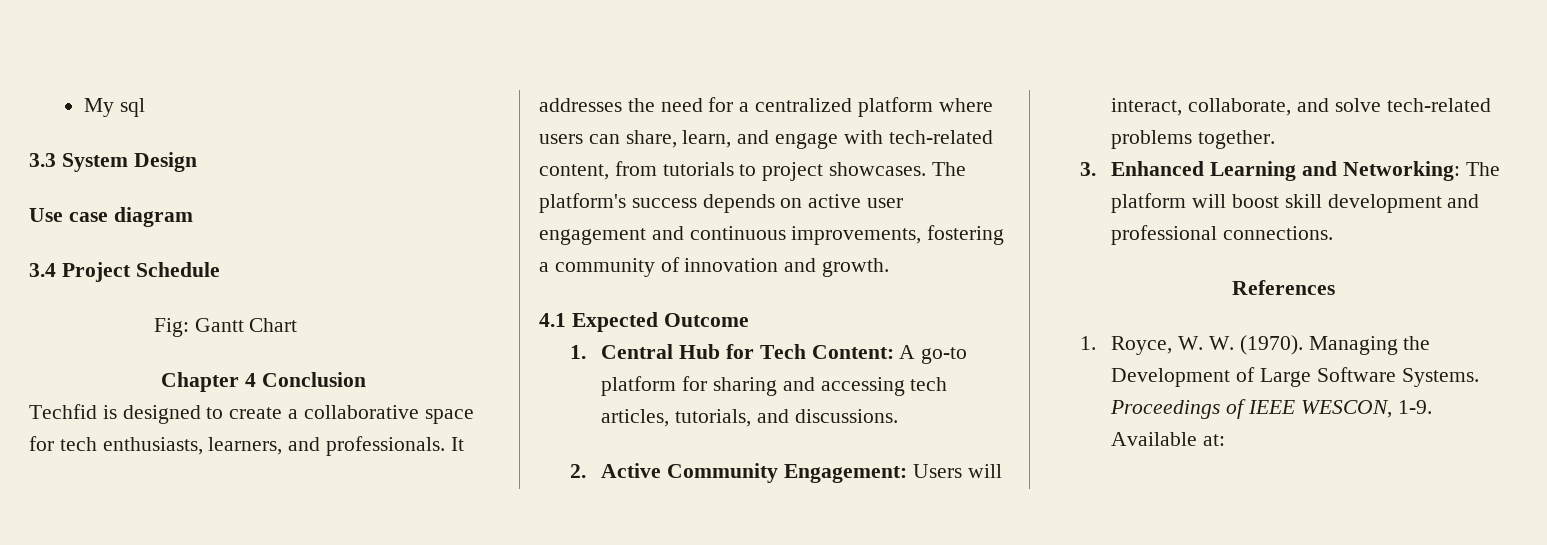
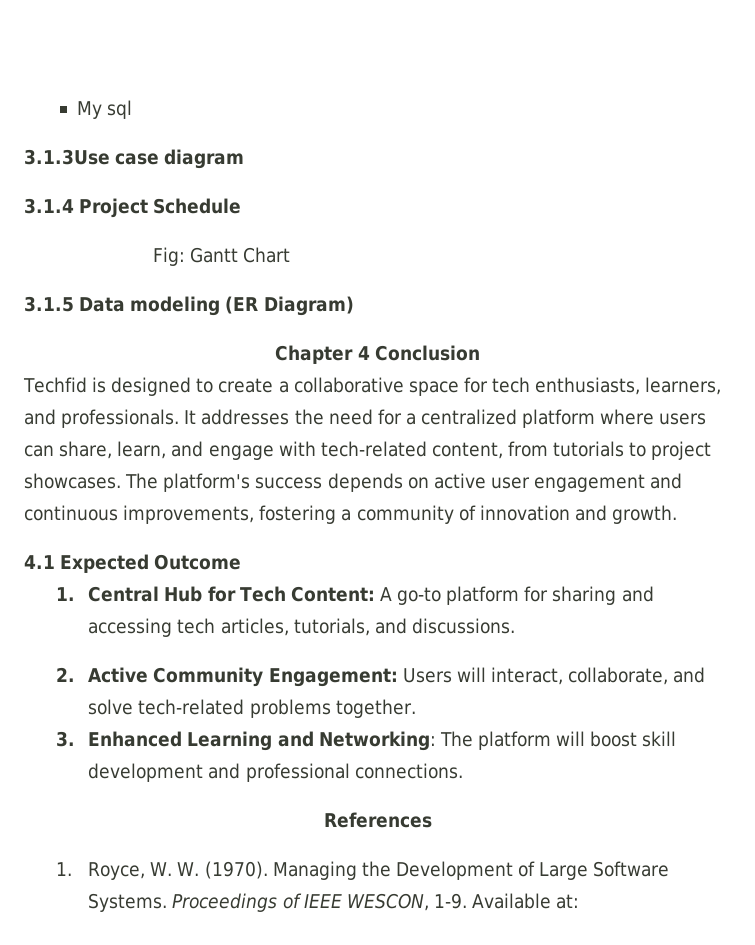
[29,152,197,172] [29,208,63,222] 3.3 System Design // Use -> [24,149,110,165] 3.1.3Use
[29,263,56,277] 3.4 -> [24,198,74,214] 3.1.4
(298, 325) none -> [24,296,354,316] // 3.1.5 Data modeling (ER Diagram)

